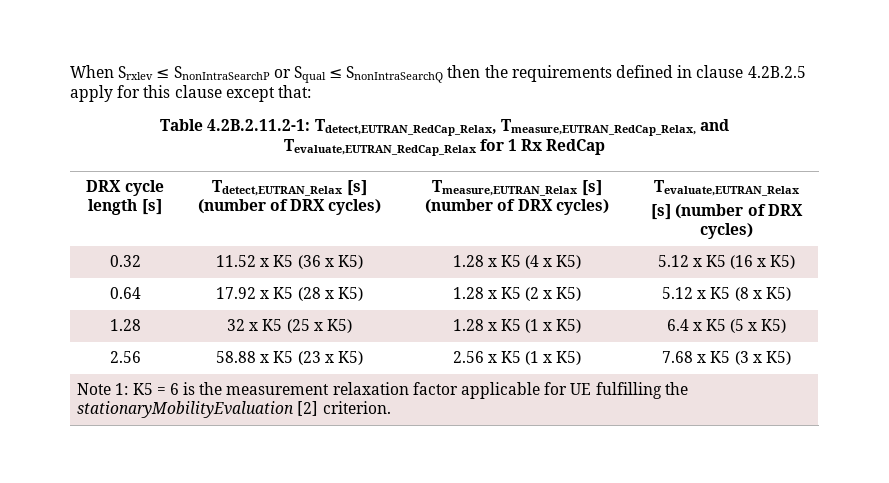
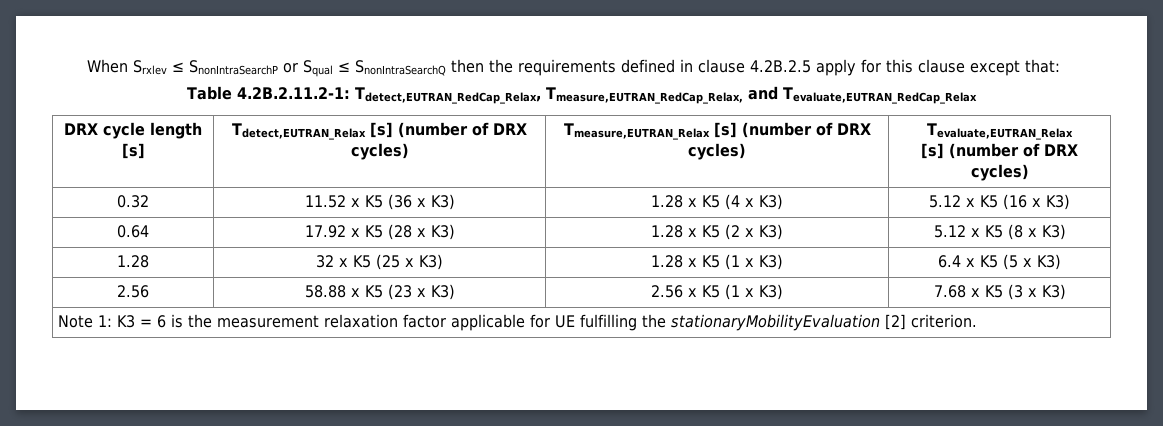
[479,139,606,155] for 1 Rx RedCap -> (977, 95) none
[337,255,363,269] K5) -> [430,194,455,210] K3)
[556,255,582,269] K5) -> [759,194,783,210] K3)
[770,255,796,269] K5) -> [1046,194,1070,210] K3)
[337,287,363,301] K5) -> [430,224,455,240] K3)
[556,287,582,301] K5) -> [759,224,783,240] K3)
[765,287,791,301] K5) -> [1041,224,1066,240] K3)
[326,319,352,333] K5) -> [419,254,443,270] K3)
[556,319,582,333] K5) -> [759,254,783,270] K3)
[761,319,787,333] K5) -> [1037,254,1061,270] K3)
[337,351,363,365] K5) -> [430,284,455,300] K3)
[556,351,582,365] K5) -> [759,284,783,300] K3)
[765,351,791,365] K5) -> [1041,284,1066,300] K3)
[132,383,153,395] K5 -> [117,315,136,328] K3

